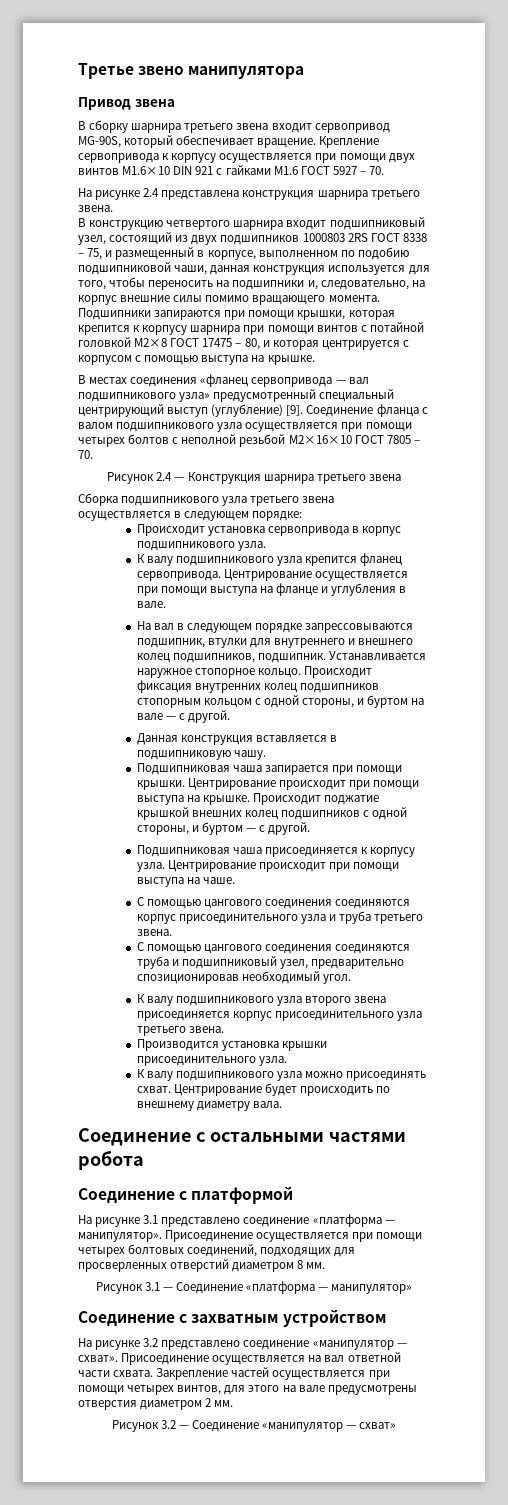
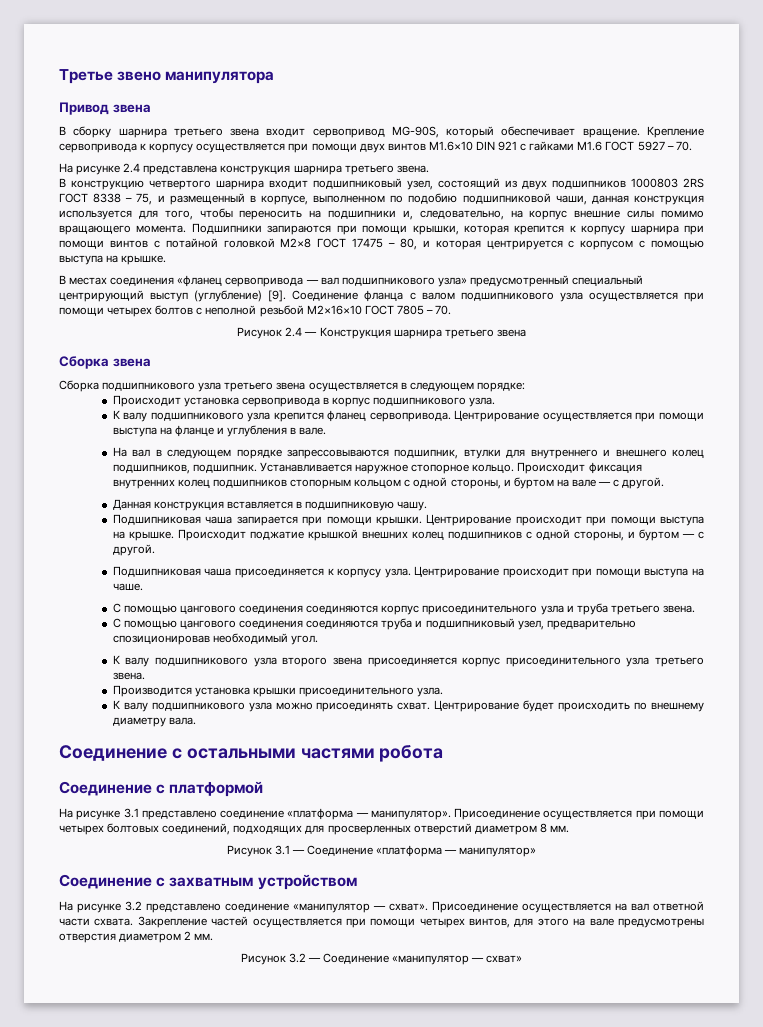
(401, 477) none -> [59,356,151,369] // Сборка звена

